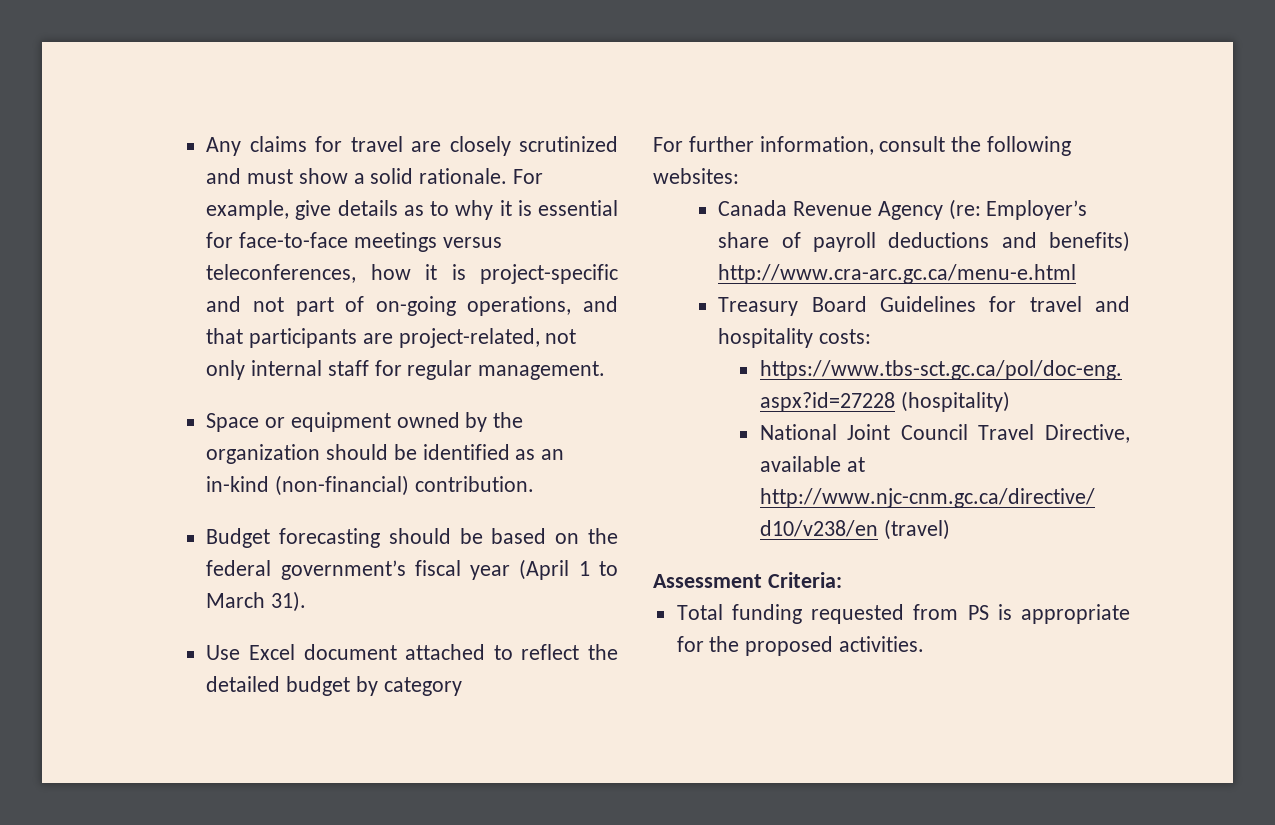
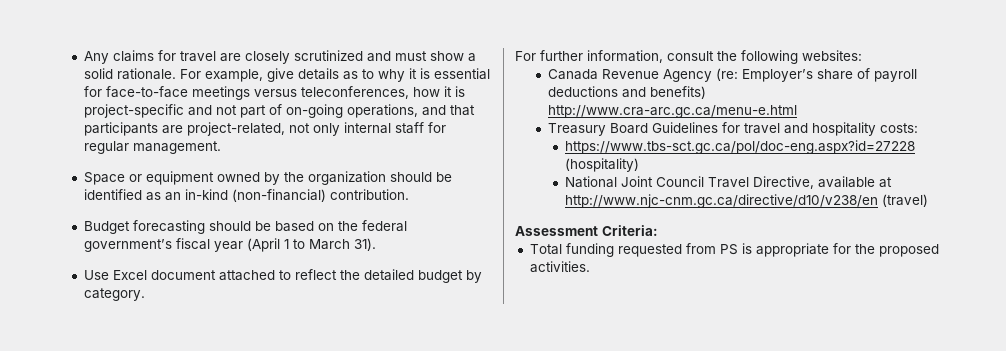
[383,677,462,696] category -> [83,288,145,301] category.

